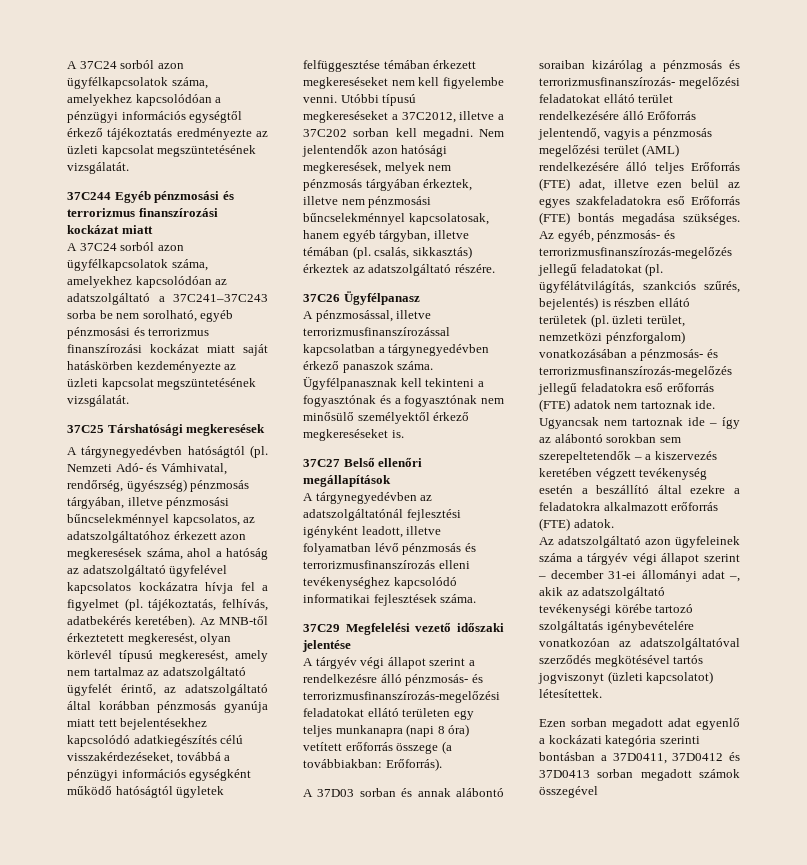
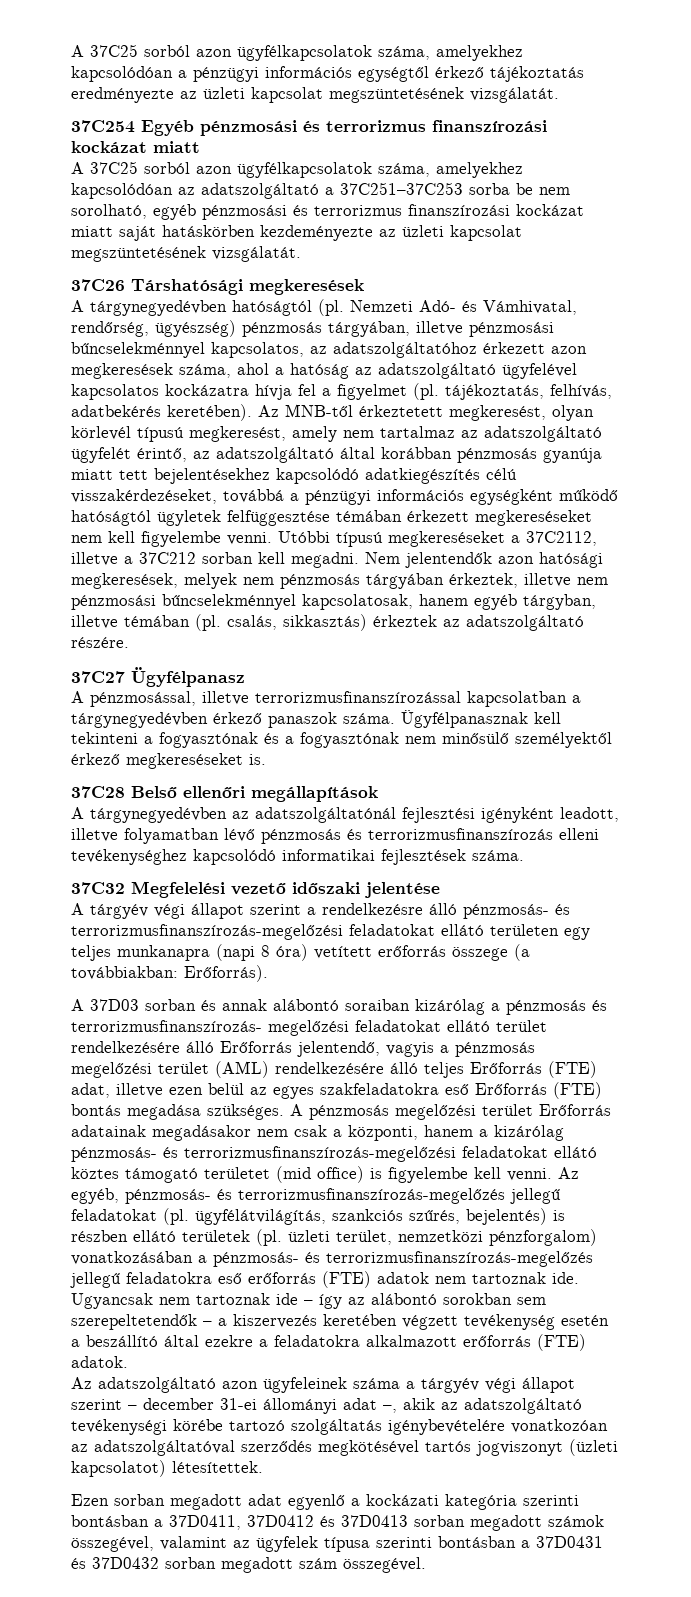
[67,61,117,69] A 37C24 -> [71,44,138,57] A 37C25
[67,192,111,200] 37C244 -> [71,120,135,133] 37C254
[79,243,117,251] 37C24 -> [90,161,138,174] 37C25
[173,294,268,302] 37C241–37C243 -> [340,182,463,195] 37C251–37C253
[67,425,104,433] 37C25 -> [71,279,125,291] 37C26
[401,112,456,123] 37C2012, -> [526,531,597,546] 37C2112,
[303,129,347,137] 37C202 -> [139,552,196,564] 37C212
[303,294,340,302] 37C26 -> [71,671,125,683] 37C27
[303,459,340,467] 37C27 -> [71,786,125,798] 37C28
[303,624,340,632] 37C29 -> [71,882,125,894] 37C32
(740, 219) none -> [290,1104,611,1120] [71,1125,564,1141] [71,1146,597,1162] [71,1166,552,1183] A pénzmosás megelőzési terület Erőforrás adatainak megadásakor nem csak a központi, hanem a kizárólag pénzmosás- és terrorizmusfinanszírozás-megelőzési feladatokat ellátó köztes támogató területet (mid office) is figyelembe kell venni.
[539,786,598,798] összegével -> [71,1536,603,1552] [71,1557,426,1573] összegével, valamint az ügyfelek típusa szerinti bontásban a 37D0431 és 37D0432 sorban megadott szám összegével.

